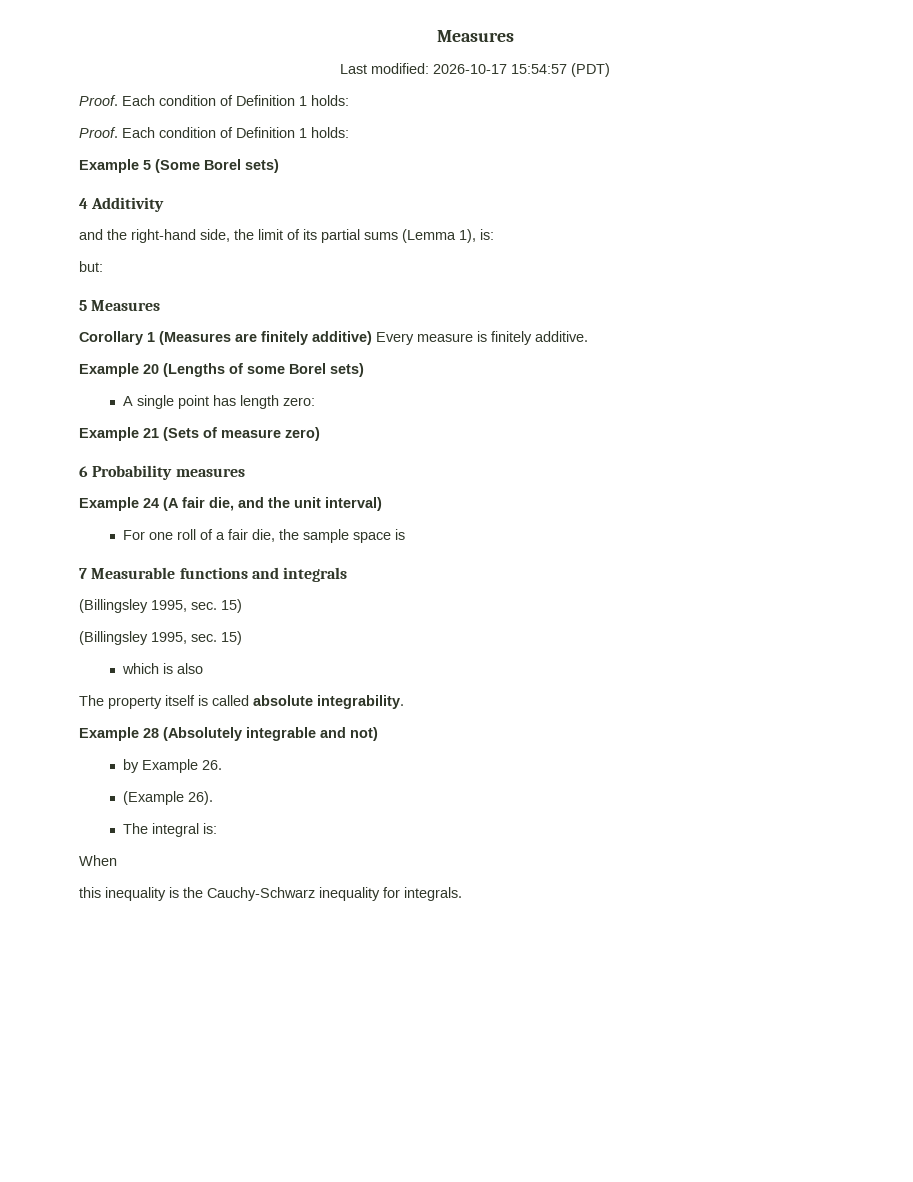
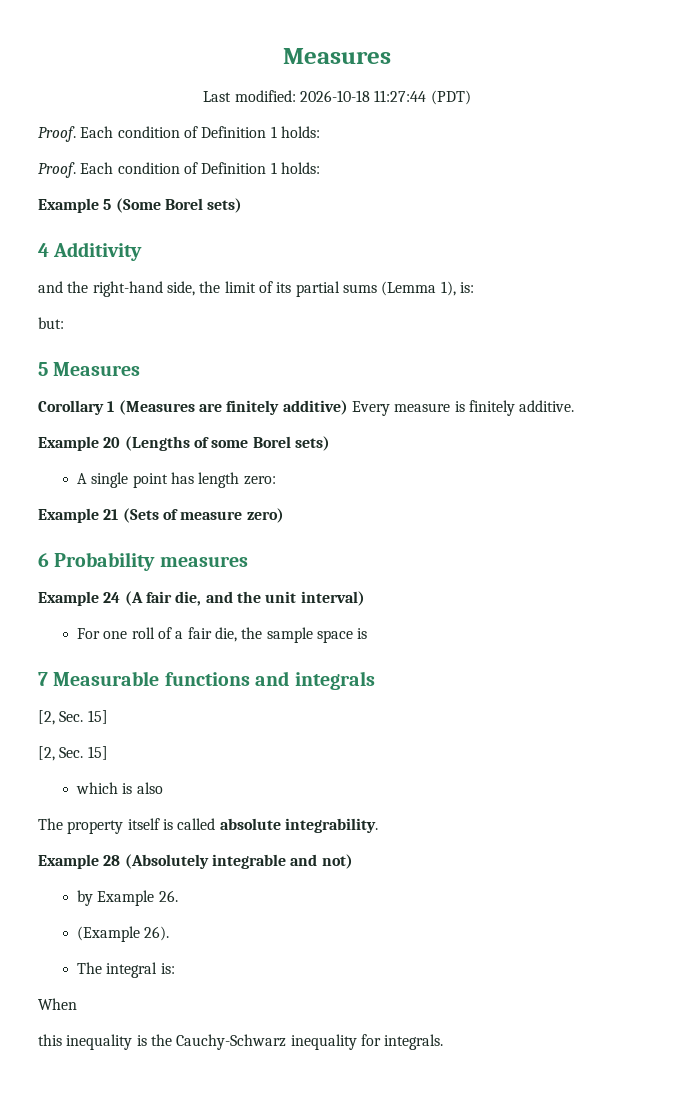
[433,64,567,74] 2026-10-17 15:54:57 -> [300,90,427,102] 2026-10-18 11:27:44
[79,599,242,613] [79,631,242,645] (Billingsley 1995, sec. 15) // (Billingsley 1995, sec. 15) -> [38,710,108,725] [38,746,108,761] [2, Sec. 15] // [2, Sec. 15]

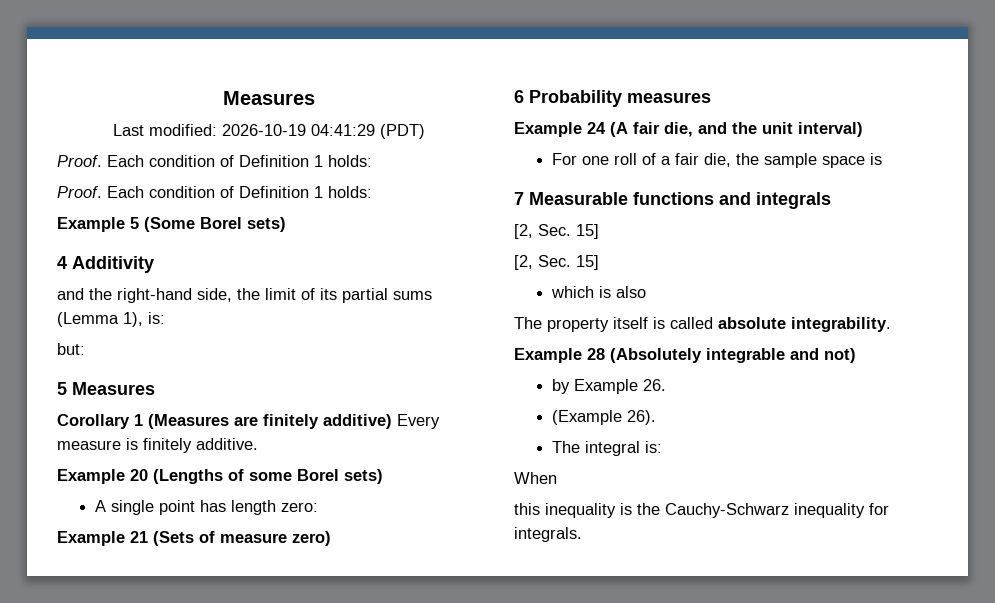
[300,90,427,102] 2026-10-18 11:27:44 -> [222,124,375,136] 2026-10-19 04:41:29

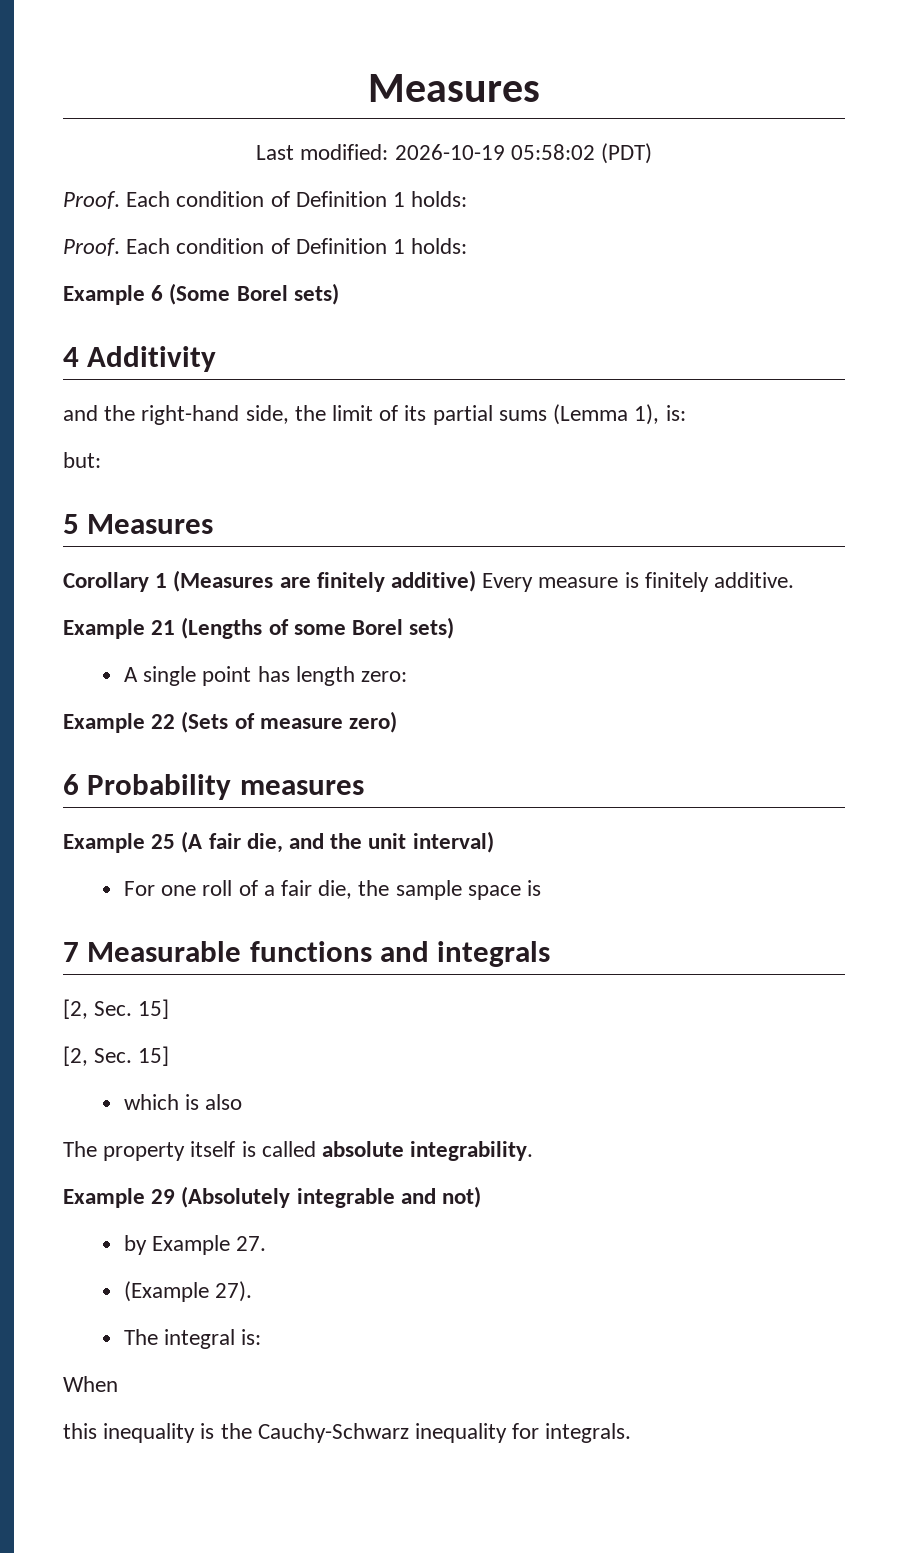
[311,124,375,136] 04:41:29 -> [510,144,595,160] 05:58:02
[130,217,139,229] 5 -> [151,285,164,301] 6
[130,469,148,481] 20 -> [151,620,176,635] 21
[130,531,148,543] 21 -> [151,714,176,729] 22
[587,122,606,134] 24 -> [151,834,176,849] 25
[587,348,605,360] 28 -> [151,1189,176,1204] 29
[643,379,667,391] 26. -> [236,1236,267,1251] 27.
[627,410,657,425] 26). -> [215,1281,253,1302] 27).

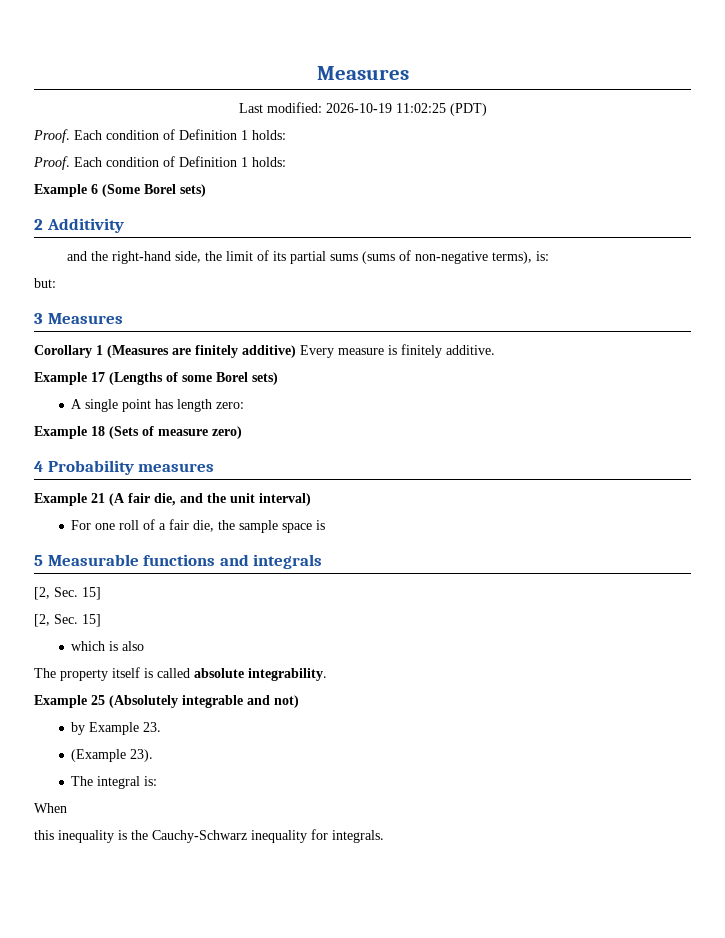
[510,144,595,160] 05:58:02 -> [395,103,446,113] 11:02:25
[63,347,79,367] 4 -> [34,219,43,230] 2
[553,404,660,425] (Lemma 1), -> [361,250,532,264] (sums of non-negative terms),
[63,514,79,534] 5 -> [34,313,43,324] 3
[151,620,176,635] 21 -> [91,372,105,382] 17
[151,714,176,729] 22 -> [91,426,105,436] 18
[63,774,79,795] 6 -> [34,461,43,472] 4
[151,834,176,849] 25 -> [91,493,105,503] 21
[63,942,79,962] 7 -> [34,555,43,566] 5
[151,1189,176,1204] 29 -> [91,695,105,705] 25
[236,1236,267,1251] 27. -> [143,722,162,732] 23.
[215,1281,253,1302] 27). -> [130,749,154,762] 23).

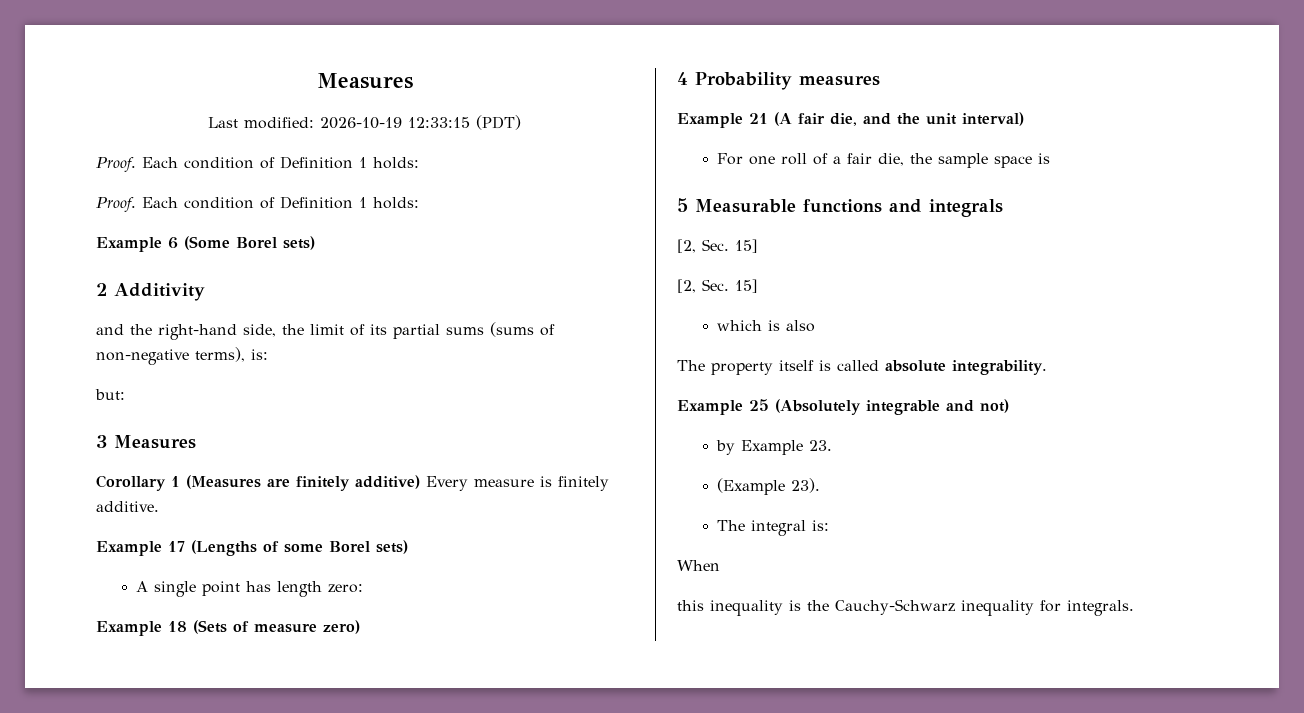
[395,103,446,113] 11:02:25 -> [408,117,470,128] 12:33:15

